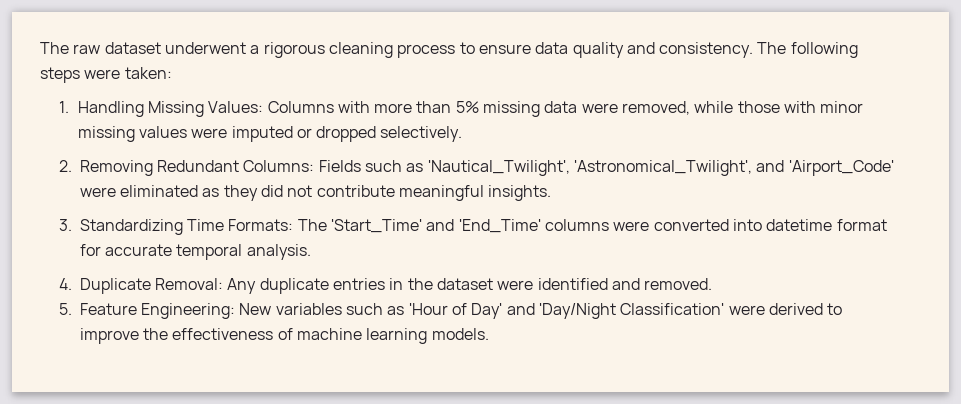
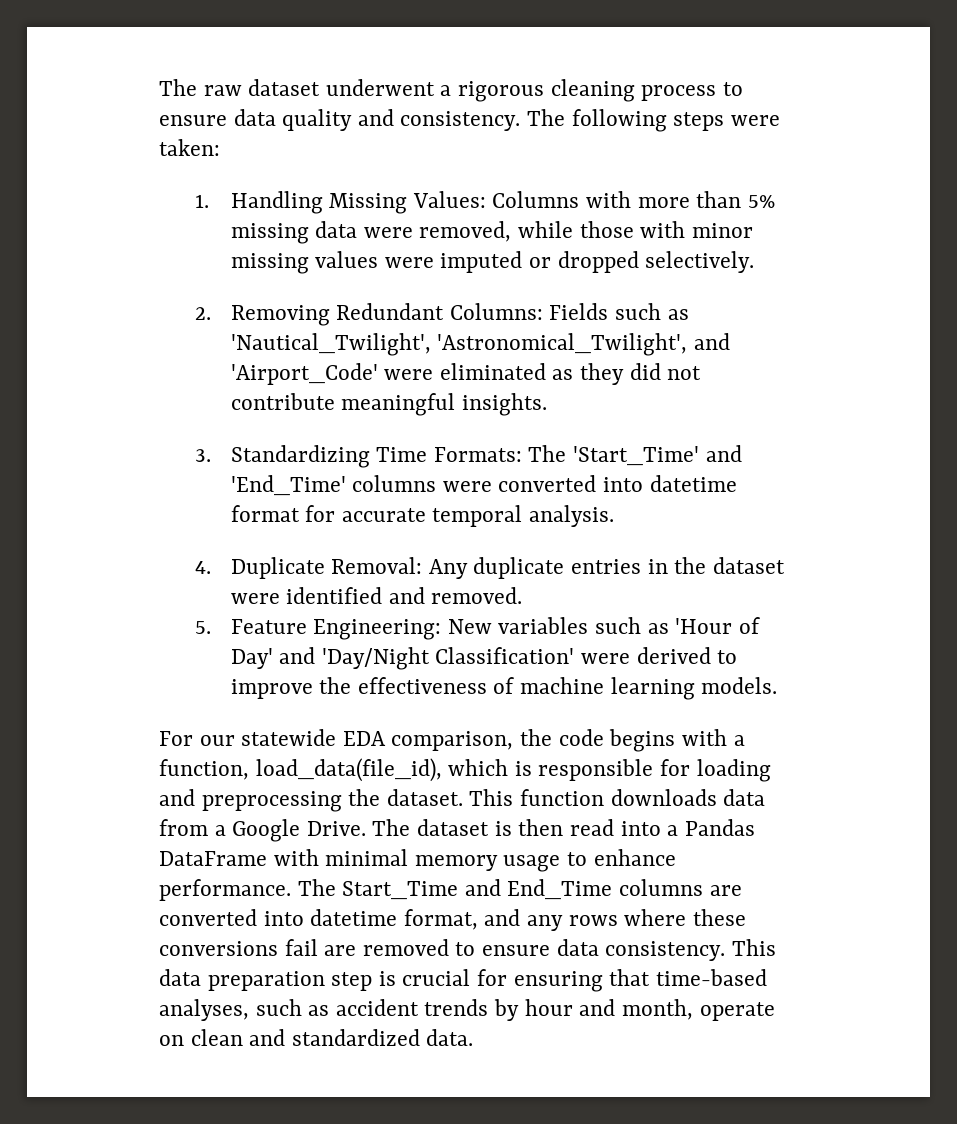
(489, 334) none -> [159,729,745,752] [159,758,771,782] [159,789,766,812] [159,819,755,842] [159,849,676,872] [159,879,742,901] [159,909,746,931] [159,939,776,961] [159,969,767,992] [159,999,775,1021] [159,1029,474,1046] // For our statewide EDA comparison, the code begins with a function, load_data(file_id), which is responsible for loading and preprocessing the dataset. This function downloads data from a Google Drive. The dataset is then read into a Pandas DataFrame with minimal memory usage to enhance performance. The Start_Time and End_Time columns are converted into datetime format, and any rows where these conversions fail are removed to ensure data consistency. This data preparation step is crucial for ensuring that time-based analyses, such as accident trends by hour and month, operate on clean and standardized data.

